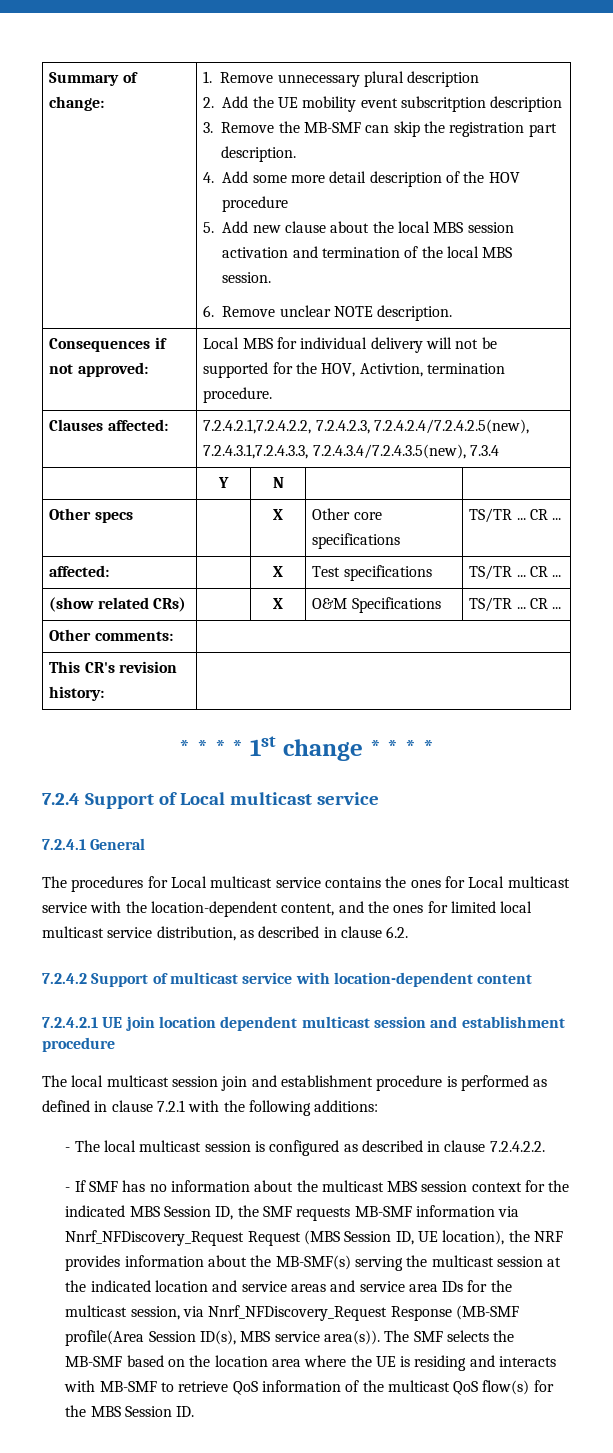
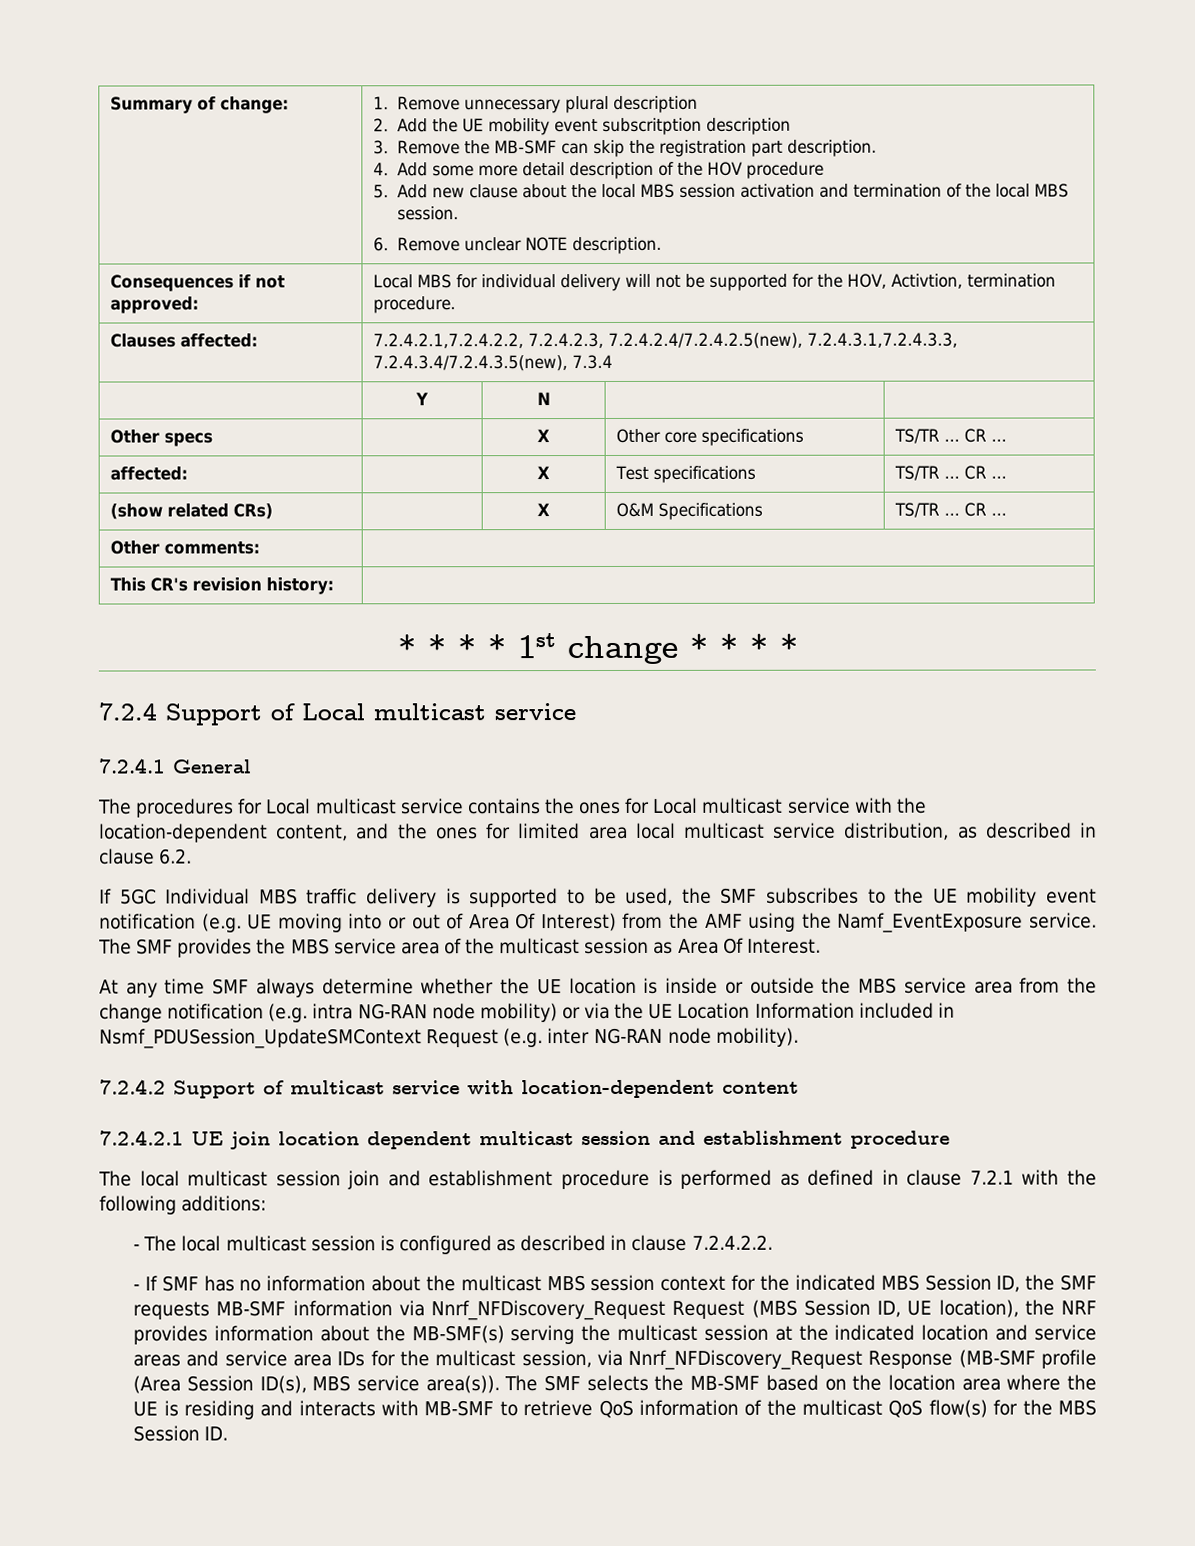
(496, 907) none -> [588,826,628,840] area
(409, 932) none -> [99,887,1097,908] [99,912,1097,933] [98,937,821,958] [99,977,1097,998] [99,1002,955,1023] [99,1027,799,1049] // If 5GC Individual MBS traffic delivery is supported to be used, the SMF subscribes to the UE mobility event notification (e.g. UE moving into or out of Area Of Interest) from the AMF using the Namf_EventExposure service. The SMF provides the MBS service area of the multicast session as Area Of Interest. // At any time SMF always determine whether the UE location is inside or outside the MBS service area from the change notification (e.g. intra NG-RAN node mobility) or via the UE Location Information included in Nsmf_PDUSession_UpdateSMContext Request (e.g. inter NG-RAN node mobility).
[65,1330,145,1346] profile(Area -> [1041,1349,1098,1369] [133,1375,182,1394] profile (Area

